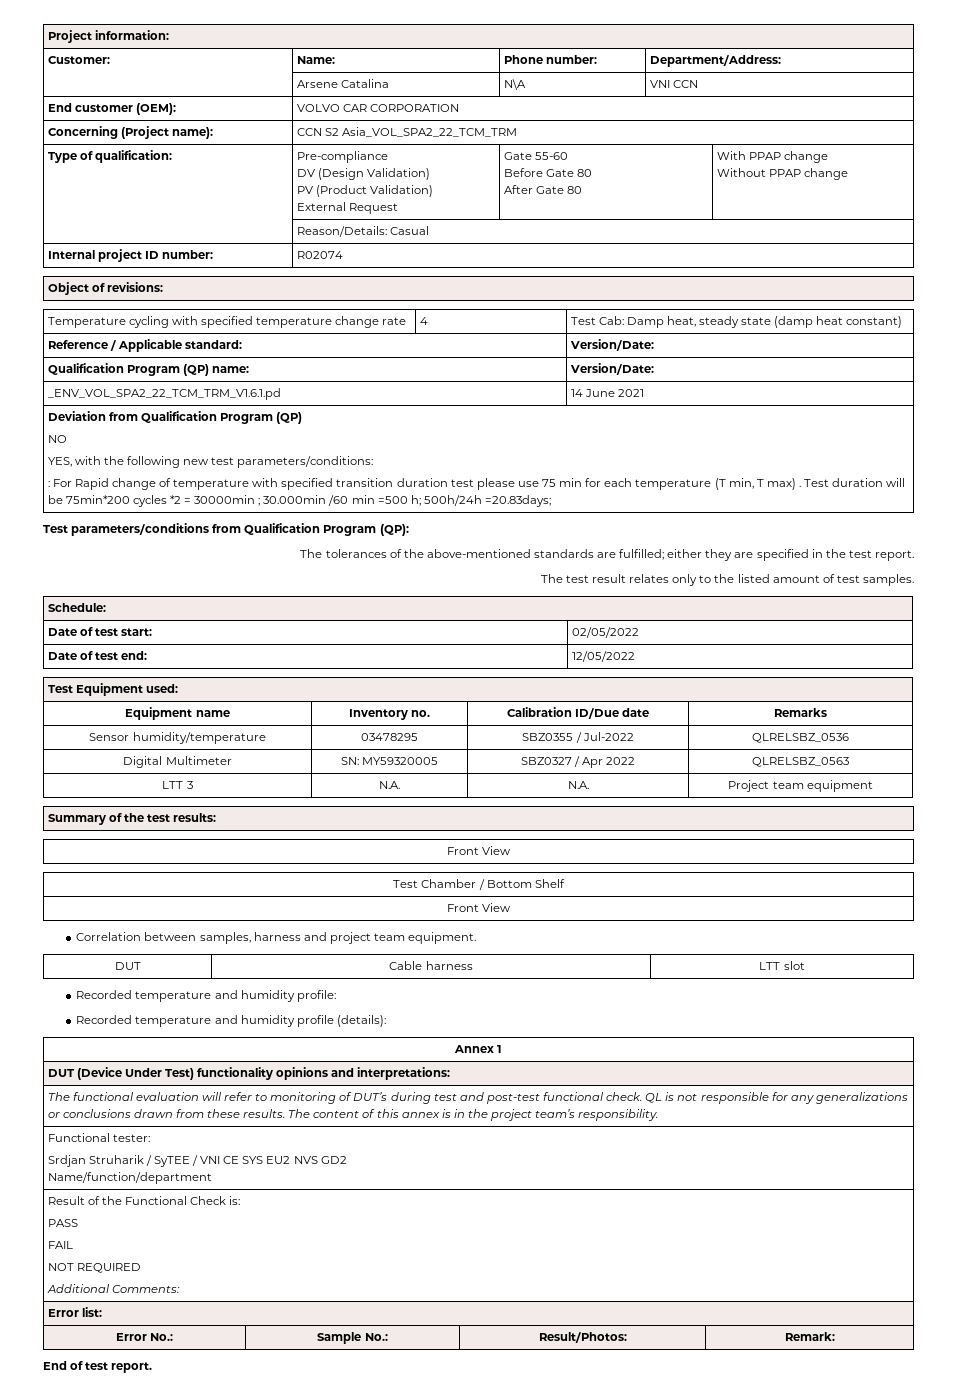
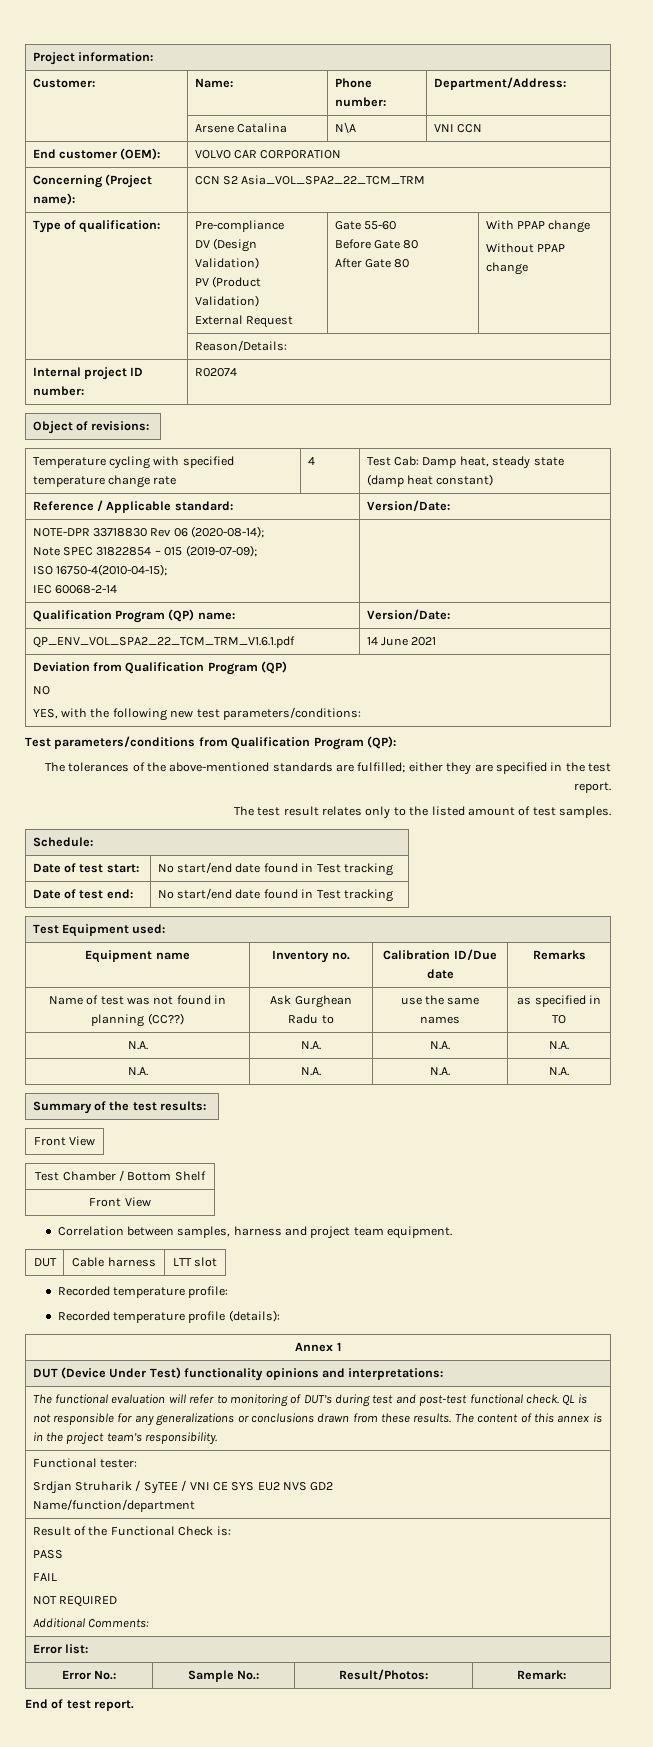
[389,226,429,235] Casual -> (287, 345) none
(654, 345) none -> [32,526,265,538] [32,545,257,557] [32,564,168,576] [32,585,118,594] // NOTE-DPR 33718830 Rev 06 (2020-08-14); // Note SPEC 31822854 – 015 (2019-07-09); // ISO 16750-4(2010-04-15); // IEC 60068-2-14 |
[47,388,281,400] _ENV_VOL_SPA2_22_TCM_TRM_V1.6.1.pd -> [32,636,295,648] QP_ENV_VOL_SPA2_22_TCM_TRM_V1.6.1.pdf
[47,478,906,490] [47,495,551,507] // : For Rapid change of temperature with specified transition duration test please use 75 min for each temperature (T min, T max) . Test duration will be 75min*200 cycles *2 = 30000min ; 30.000min /60 min =500 h; 500h/24h =20.83days; -> (361, 713) none
[571,627,639,638] [47,651,147,660] [571,651,635,662] 02/05/2022 // Date of test end: | 12/05/2022 -> [157,862,393,876] [32,889,133,899] [157,888,393,902] No start/end date found in Test tracking // Date of test end: | No start/end date found in Test tracking
[89,732,266,744] [361,733,418,741] [522,732,634,743] [752,733,849,743] [123,756,232,768] [340,757,439,765] [520,756,636,768] [752,757,849,767] [162,781,193,789] [379,781,400,789] [567,781,589,789] [728,780,873,792] Sensor humidity/temperature | 03478295 | SBZ0355 / Jul-2022 | QLRELSBZ_0536 // Digital Multimeter | SN: MY59320005 | SBZ0327 / Apr 2022 | QLRELSBZ_0563 // LTT 3 | N.A. | N.A. | Project team equipment -> [48,995,227,1005] [91,1013,184,1027] [270,995,352,1008] [288,1014,334,1024] [400,995,480,1005] [420,1016,460,1024] [517,995,601,1007] [552,1015,566,1024] [127,1041,148,1050] [301,1041,321,1050] [430,1041,450,1050] [549,1041,569,1050] [127,1067,148,1076] [301,1067,321,1076] [430,1067,450,1076] [549,1067,569,1076] Name of test was not found in planning (CC??) | Ask Gurghean Radu to | use the same names | as specified in TO // N.A. | N.A. | N.A. | N.A. // N.A. | N.A. | N.A. | N.A.
[214,990,295,1002] and humidity -> (185, 1292) none
[214,1015,295,1027] and humidity -> (185, 1317) none

